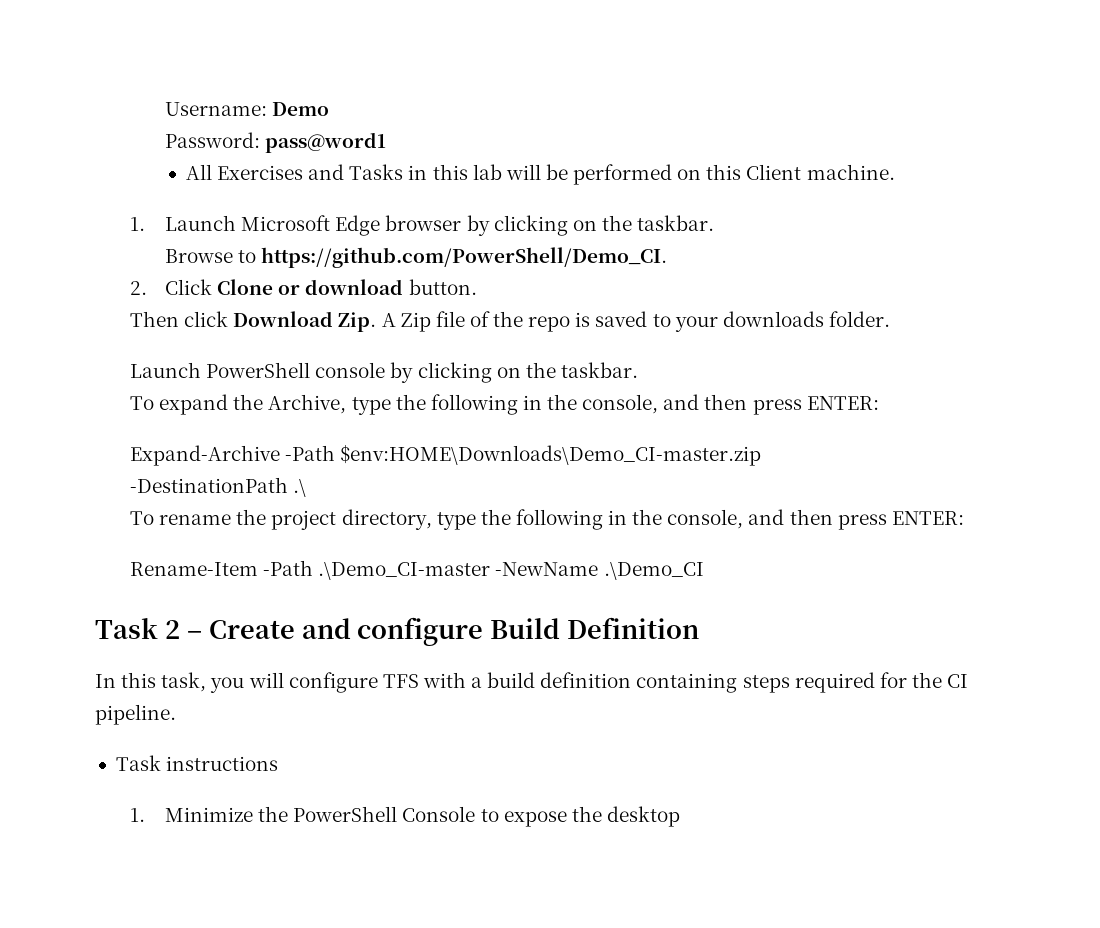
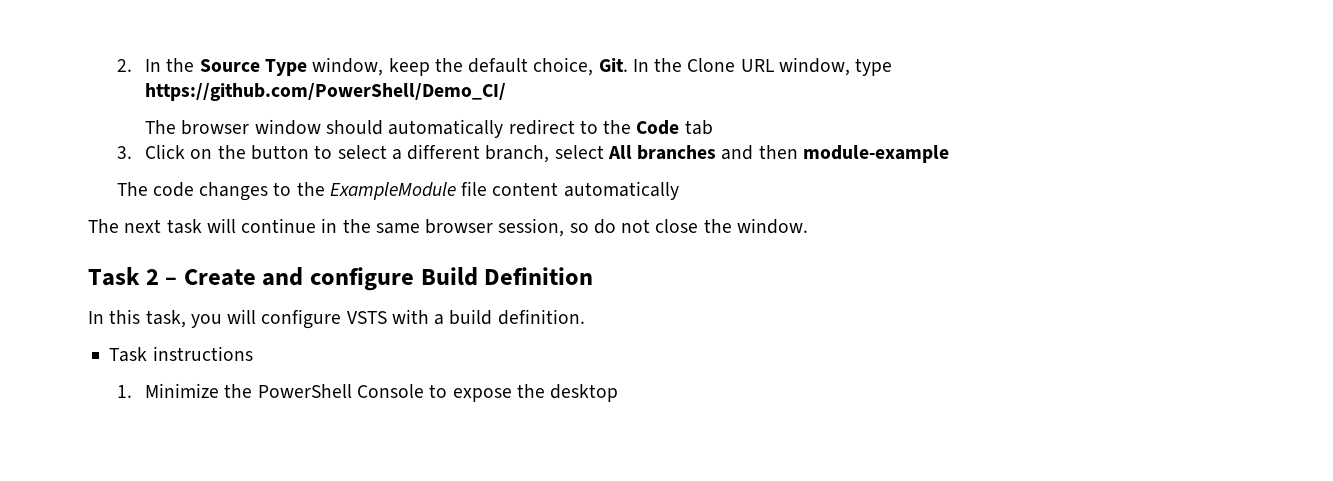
[164,102,330,116] [164,132,387,153] [185,164,895,185] [129,215,715,236] [164,247,668,268] [129,279,477,295] [129,311,890,332] [129,362,638,383] [129,394,879,415] [129,445,762,466] [129,477,307,497] [129,509,964,530] [129,560,704,580] Username: Demo // Password: pass@word1 // All Exercises and Tasks in this lab will be performed on this Client machine. // 1. Launch Microsoft Edge browser by clicking on the taskbar. // Browse to https://github.com/PowerShell/Demo_CI. // 2. Click Clone or download button. // Then click Download Zip. A Zip file of the repo is saved to your downloads folder. // Launch PowerShell console by clicking on the taskbar. // To expand the Archive, type the following in the console, and then press ENTER: // Expand-Archive -Path $env:HOME\Downloads\Demo_CI-master.zip // -DestinationPath .\ // To rename the project directory, type the following in the console, and then press ENTER: // Rename-Item -Path .\Demo_CI-master -NewName .\Demo_CI -> [116,57,893,76] [145,83,507,101] [145,119,713,138] [116,144,949,163] [116,181,679,201] [88,218,808,237] 2. In the Source Type window, keep the default choice, Git. In the Clone URL window, type https://github.com/PowerShell/Demo_CI/ // The browser window should automatically redirect to the Code tab // 3. Click on the button to select a different branch, select All branches and then module-example // The code changes to the ExampleModule file content automatically // The next task will continue in the same browser session, so do not close the window.
[382,674,419,688] TFS -> [346,311,387,324] VSTS
[540,672,969,693] [95,704,176,725] definition containing steps required for the CI pipeline. -> [497,309,585,325] definition.

